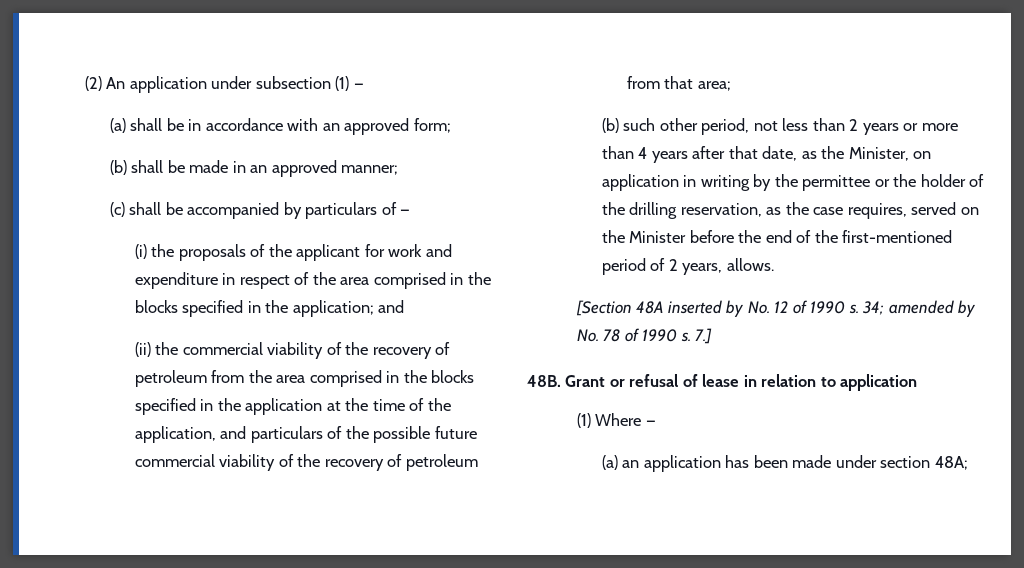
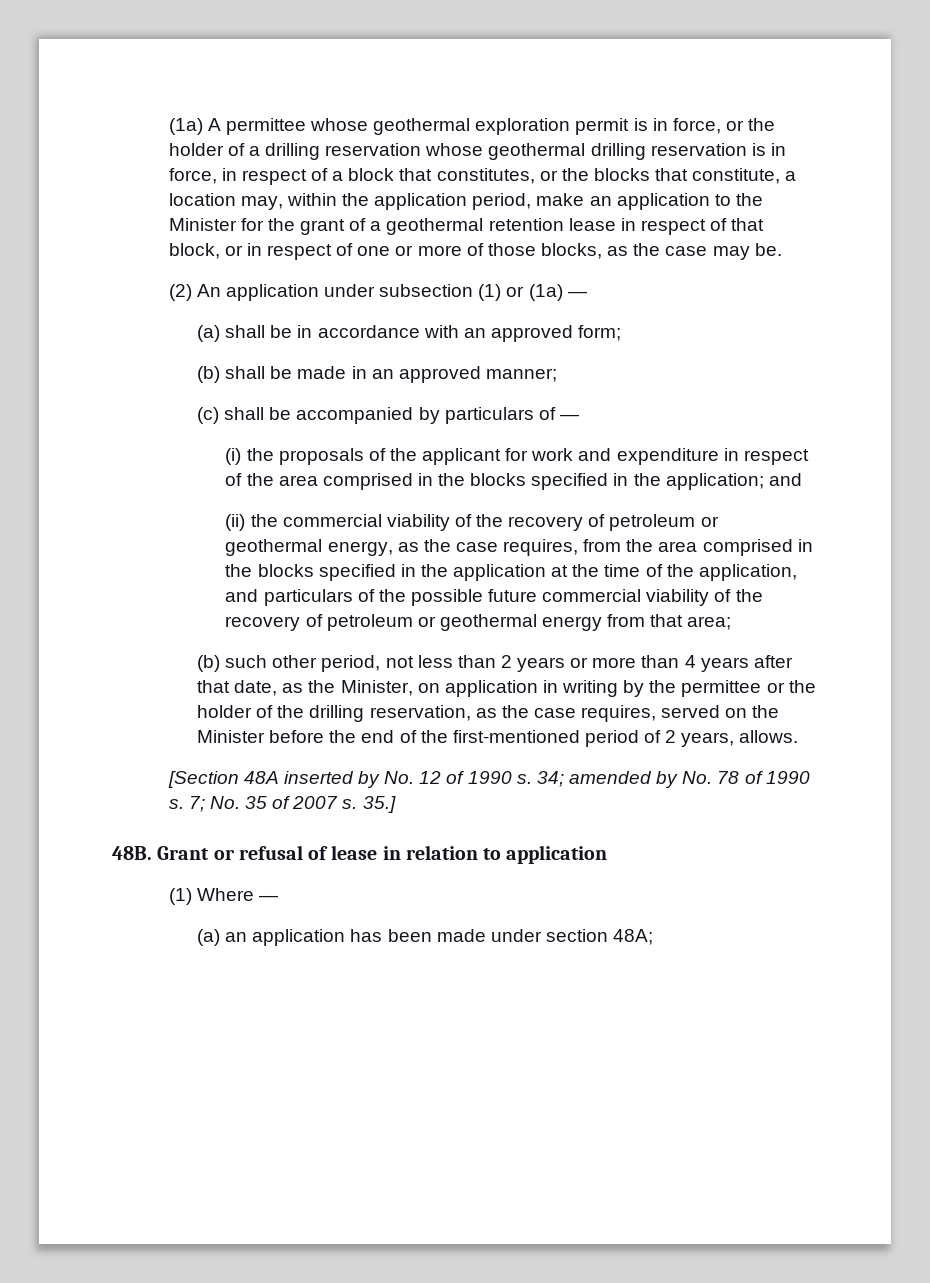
(84, 83) none -> [168,118,776,135] [168,143,787,160] [168,168,797,185] [168,193,764,210] [168,218,765,235] [168,243,782,260] (1a) A permittee whose geothermal exploration permit is in force, or the holder of a drilling reservation whose geothermal drilling reservation is in force, in respect of a block that constitutes, or the blocks that constitute, a location may, within the application period, make an application to the Minister for the grant of a geothermal retention lease in respect of that block, or in respect of one or more of those blocks, as the case may be. //
(350, 83) none -> [506,284,563,301] or (1a)
(207, 378) none -> [700,516,719,527] [225,539,579,556] or geothermal energy, as the case requires,
(478, 462) none -> [417,614,603,631] or geothermal energy
[695,328,713,344] 7.] -> [188,796,396,813] 7; No. 35 of 2007 s. 35.]

